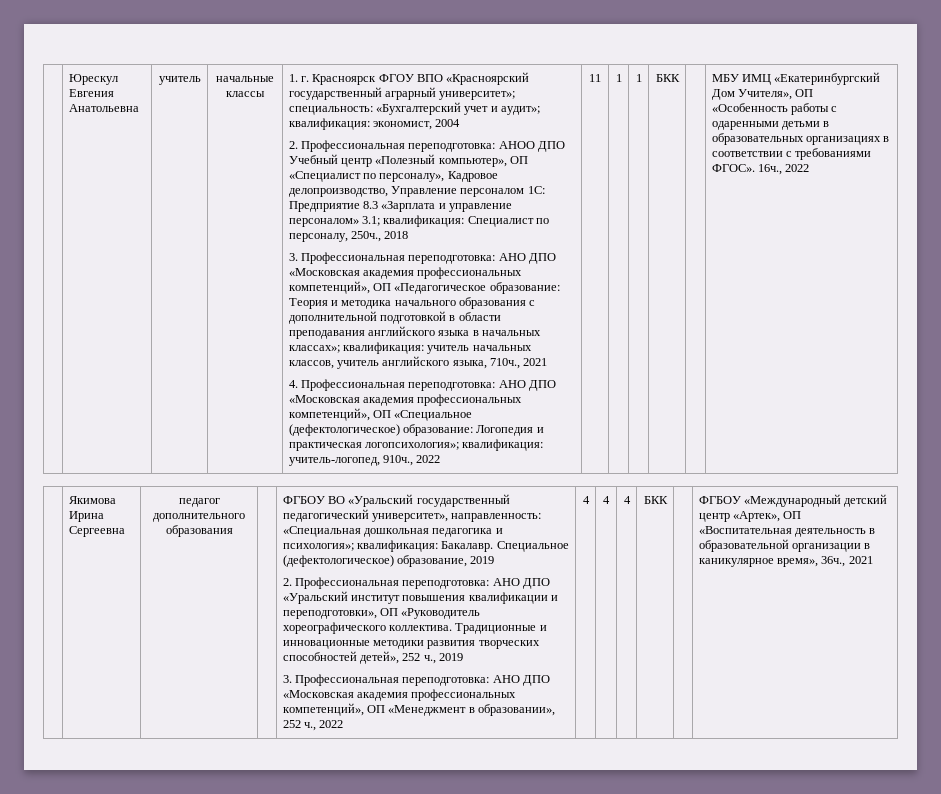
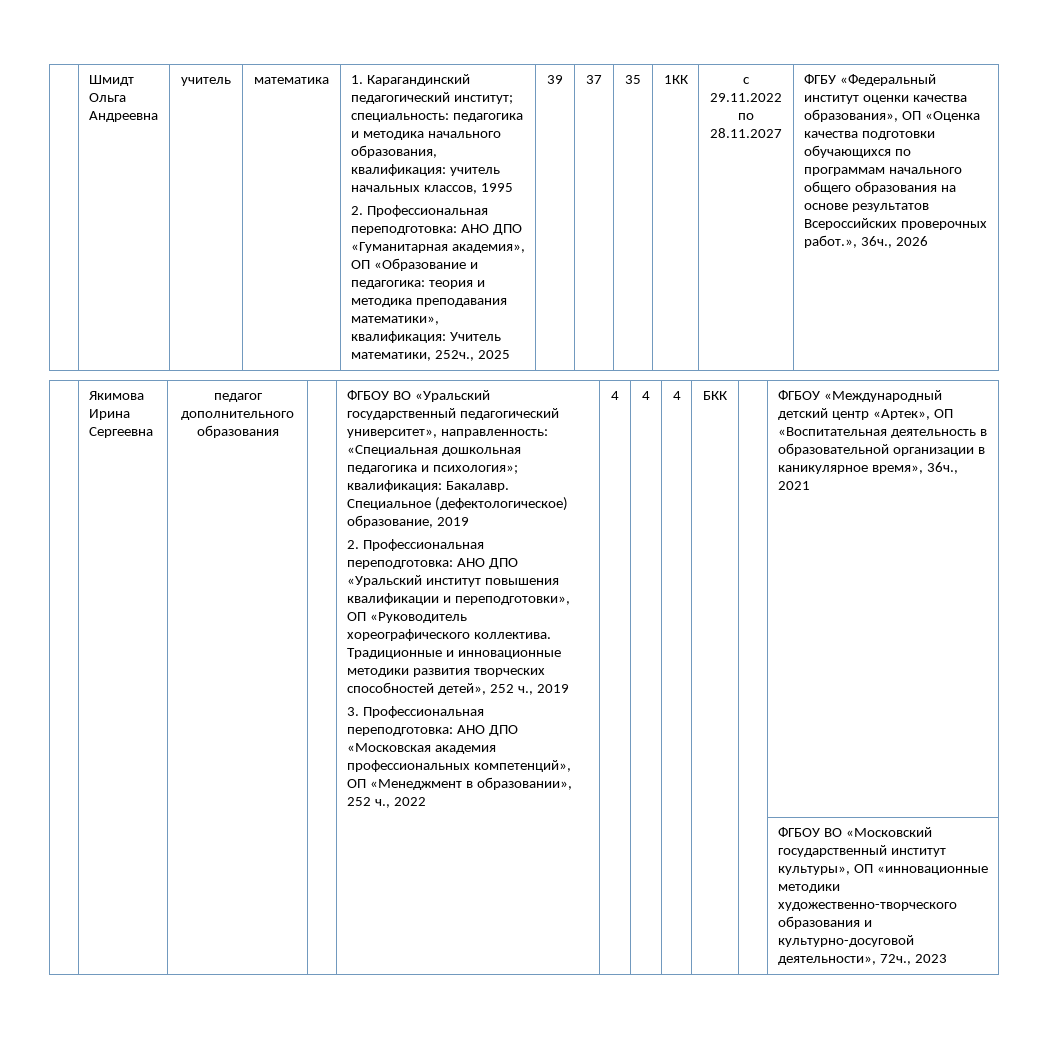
[68,74,118,85] [68,89,114,97] [68,104,139,112] | Юрескул Евгения Анатольевна -> [88,75,134,86] [88,93,126,102] [88,111,158,122] | Шмидт Ольга Андреевна
[215,76,274,82] [225,91,265,97] начальные классы -> [254,77,329,84] математика
[300,72,530,85] [288,87,516,100] [288,102,541,115] [288,118,461,130] [288,140,566,152] [288,154,529,167] [288,171,498,182] [288,186,545,197] [288,201,513,212] [288,215,550,227] [288,231,409,242] [288,252,557,264] [288,267,523,279] [288,281,560,294] [288,297,536,309] [288,311,501,324] [288,326,542,339] [288,342,532,354] [288,356,548,369] [288,379,557,391] [288,394,523,406] [288,408,473,421] [288,424,544,436] [288,439,544,451] [288,455,441,466] [589,74,601,82] [615,74,622,82] [635,74,642,82] [655,74,680,82] [711,72,881,85] [711,89,814,100] [711,103,838,115] [711,121,830,130] [711,133,890,145] [711,148,872,160] [711,164,810,175] г. Красноярск ФГОУ ВПО «Красноярский государственный аграрный университет»; специальность: «Бухгалтерский учет и аудит»; квалификация: экономист, 2004 // 2. Профессиональная переподготовка: АНОО ДПО Учебный центр «Полезный компьютер», ОП «Специалист по персоналу», Кадровое делопроизводство, Управление персоналом 1С: Предприятие 8.3 «Зарплата и управление персоналом» 3.1; квалификация: Специалист по персоналу, 250ч., 2018 // 3. Профессиональная переподготовка: АНО ДПО «Московская академия профессиональных компетенций», ОП «Педагогическое образование: Теория и методика начального образования с дополнительной подготовкой в области преподавания английского языка в начальных классах»; квалификация: учитель начальных классов, учитель английского языка, 710ч., 2021 // 4. Профессиональная переподготовка: АНО ДПО «Московская академия профессиональных компетенций», ОП «Специальное (дефектологическое) образование: Логопедия и практическая логопсихология»; квалификация: учитель-логопед, 910ч., 2022 | 11 | 1 | 1 | БКК | | МБУ ИМЦ «Екатеринбургский Дом Учителя», ОП «Особенность работы с одаренными детьми в образовательных организациях в соответствии с требованиями ФГОС». 16ч., 2022 -> [366,74,470,86] [350,92,513,104] [350,113,523,122] [350,131,501,140] [350,145,437,158] [350,164,500,176] [350,183,513,194] [350,205,488,217] [350,224,522,235] [350,242,525,253] [350,258,478,271] [350,280,485,289] [350,298,507,307] [350,316,439,325] [350,331,501,343] [350,350,510,361] [547,75,563,84] [586,75,602,84] [625,75,641,84] [663,75,689,84] [743,77,750,84] [710,93,782,102] [738,113,754,120] [710,128,782,138] [803,74,936,86] [803,95,967,104] [803,109,980,122] [803,131,935,140] [803,145,911,158] [803,167,962,176] [803,181,956,194] [803,203,929,212] [803,218,987,230] [803,235,928,248] Карагандинский педагогический институт; специальность: педагогика и методика начального образования, квалификация: учитель начальных классов, 1995 // 2. Профессиональная переподготовка: АНО ДПО «Гуманитарная академия», ОП «Образование и педагогика: теория и методика преподавания математики», квалификация: Учитель математики, 252ч., 2025 | 39 | 37 | 35 | 1КК | с 29.11.2022 по 28.11.2027 | ФГБУ «Федеральный институт оценки качества образования», ОП «Оценка качества подготовки обучающихся по программам начального общего образования на основе результатов Всероссийских проверочных работ.», 36ч., 2026
(873, 560) none -> [777,827,932,837] [777,845,946,857] [777,864,988,875] [777,884,840,893] [777,902,957,911] [777,916,872,929] [777,935,914,947] [777,954,947,965] // | | | | | | | | | | ФГБОУ ВО «Московский государственный институт культуры», ОП «инновационные методики художественно-творческого образования и культурно-досуговой деятельности», 72ч., 2023

